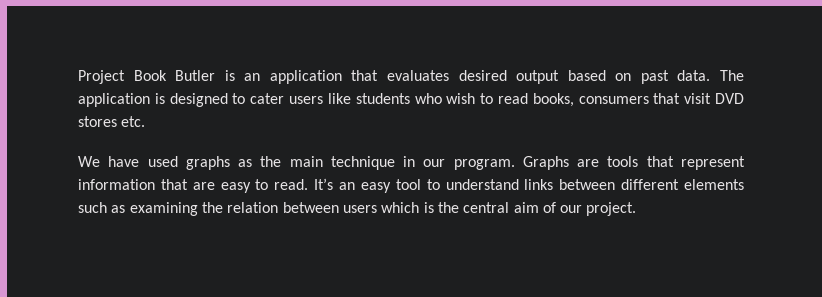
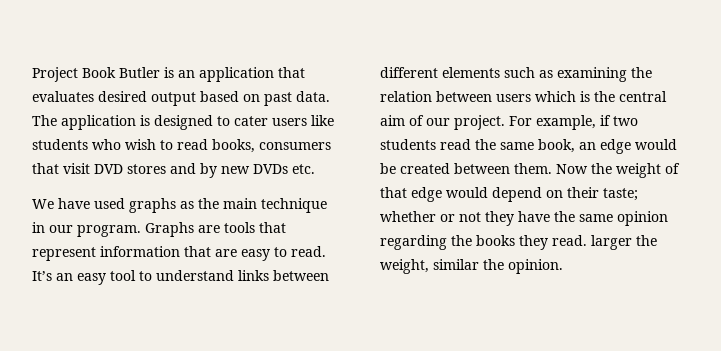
(117, 121) none -> [170,163,288,178] and by new DVDs
(637, 209) none -> [509,115,638,130] [380,139,677,154] [380,163,680,178] [380,187,638,202] [380,211,668,226] [380,235,657,250] [380,259,563,274] For example, if two students read the same book, an edge would be created between them. Now the weight of that edge would depend on their taste; whether or not they have the same opinion regarding the books they read. larger the weight, similar the opinion.

